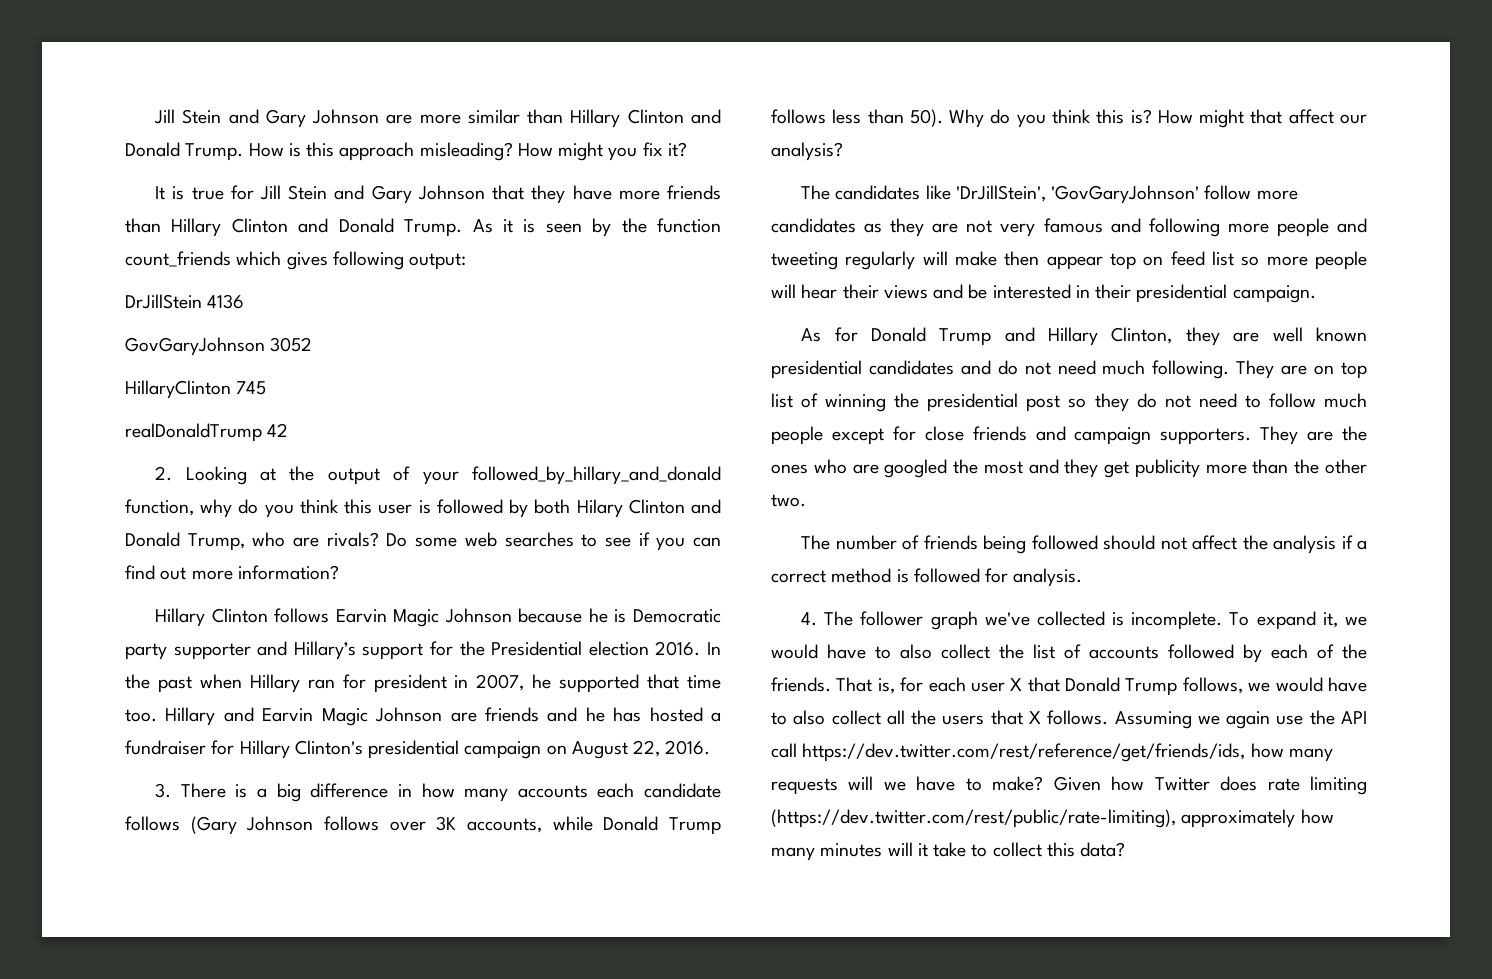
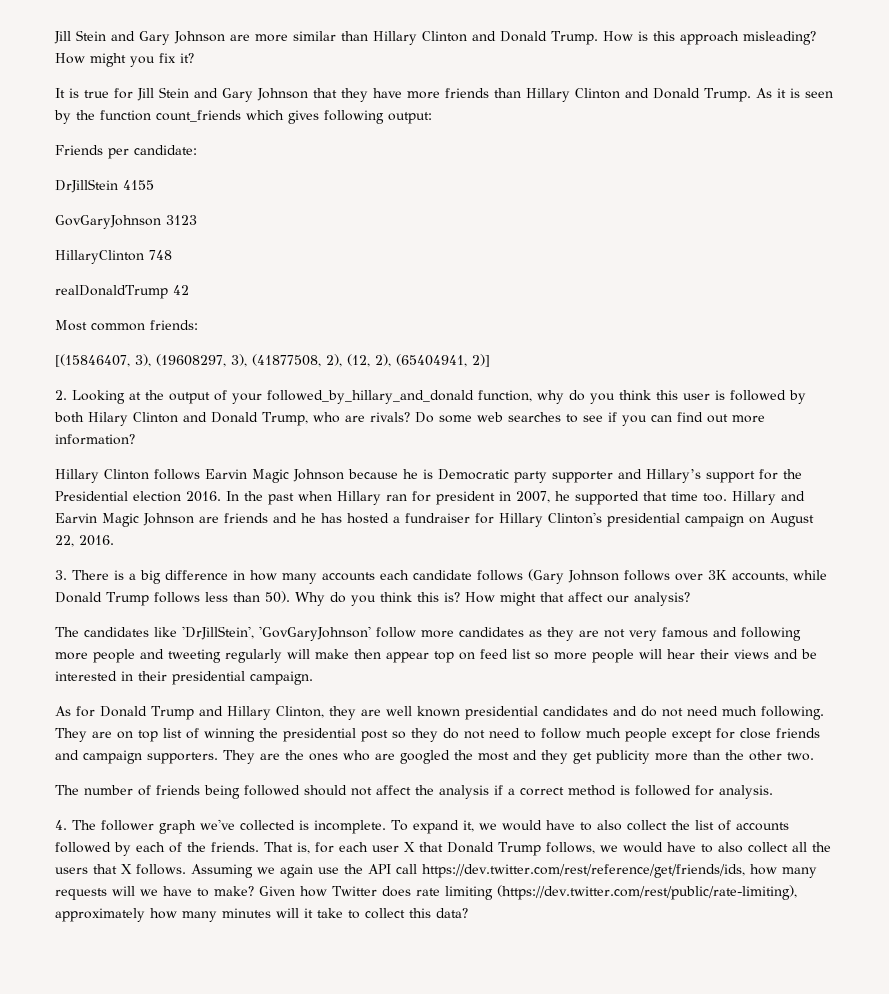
(467, 261) none -> [55,145,197,159] // Friends per candidate:
[207,294,245,309] 4136 -> [123,180,154,190] 4155
[270,337,313,352] 3052 -> [166,215,197,225] 3123
[236,381,267,395] 745 -> [149,250,172,260] 748
(289, 430) none -> [55,320,198,331] [55,354,490,367] // Most common friends: // [(15846407, 3), (19608297, 3), (41877508, 2), (12, 2), (65404941, 2)]

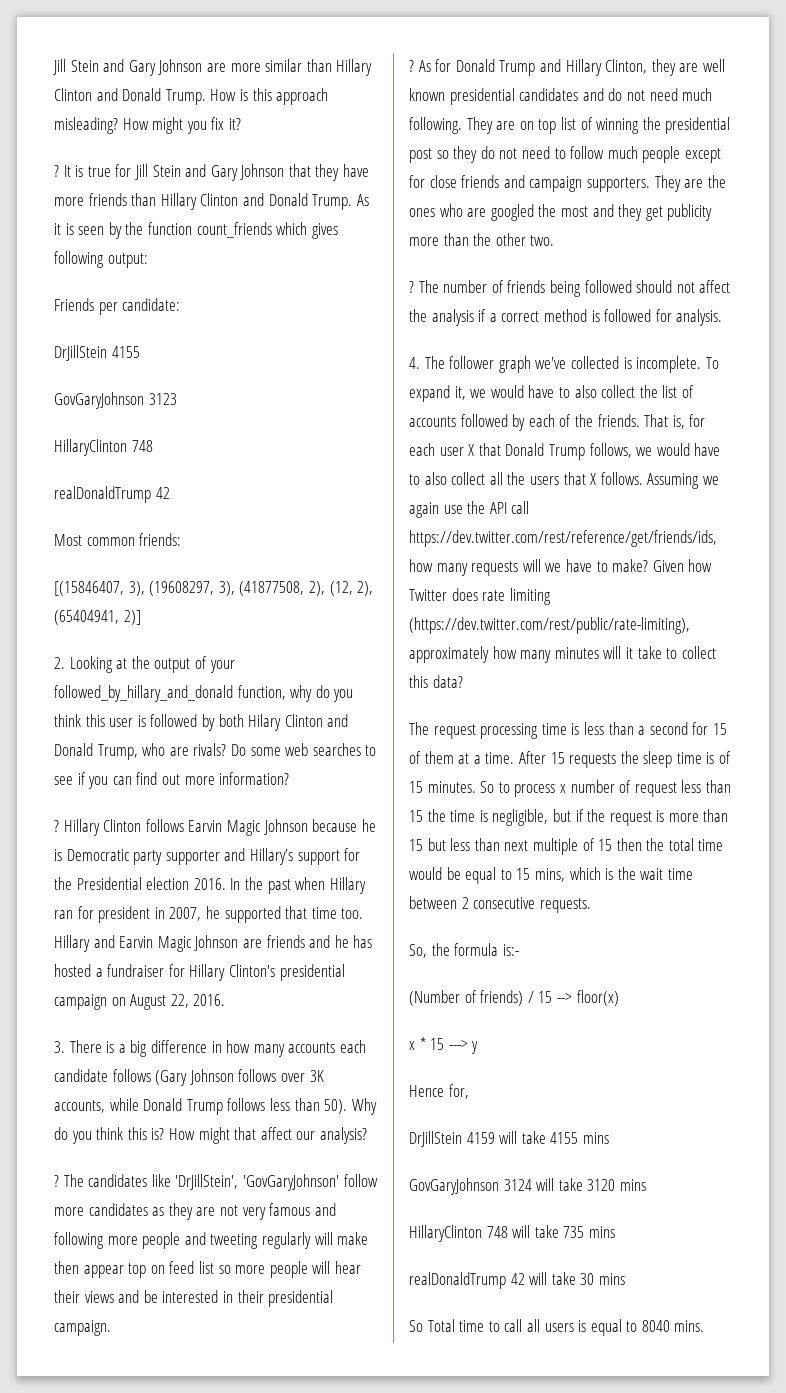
(194, 58) none -> [54,165,59,177] ?
(135, 439) none -> [54,820,59,832] ?
(690, 599) none -> [54,1175,59,1187] ?
(313, 678) none -> [409,60,414,72] ?
(814, 756) none -> [409,281,414,293] ?
(468, 913) none -> [409,722,727,739] [409,751,732,768] [409,780,731,797] [409,809,729,826] [409,838,724,855] [409,867,693,884] [409,896,591,913] [409,943,519,958] [409,990,619,1006] [409,1037,479,1054] [409,1084,469,1099] [409,1131,609,1147] [409,1178,646,1195] [409,1225,615,1242] [409,1272,625,1289] [409,1319,705,1336] // The request processing time is less than a second for 15 of them at a time. After 15 requests the sleep time is of 15 minutes. So to process x number of request less than 15 the time is negligible, but if the request is more than 15 but less than next multiple of 15 then the total time would be equal to 15 mins, which is the wait time between 2 consecutive requests. // So, the formula is:- // (Number of friends) / 15 --> floor(x) // x * 15 ---> y // Hence for, // DrJillStein 4159 will take 4155 mins // GovGaryJohnson 3124 will take 3120 mins // HillaryClinton 748 will take 735 mins // realDonaldTrump 42 will take 30 mins // So Total time to call all users is equal to 8040 mins.

